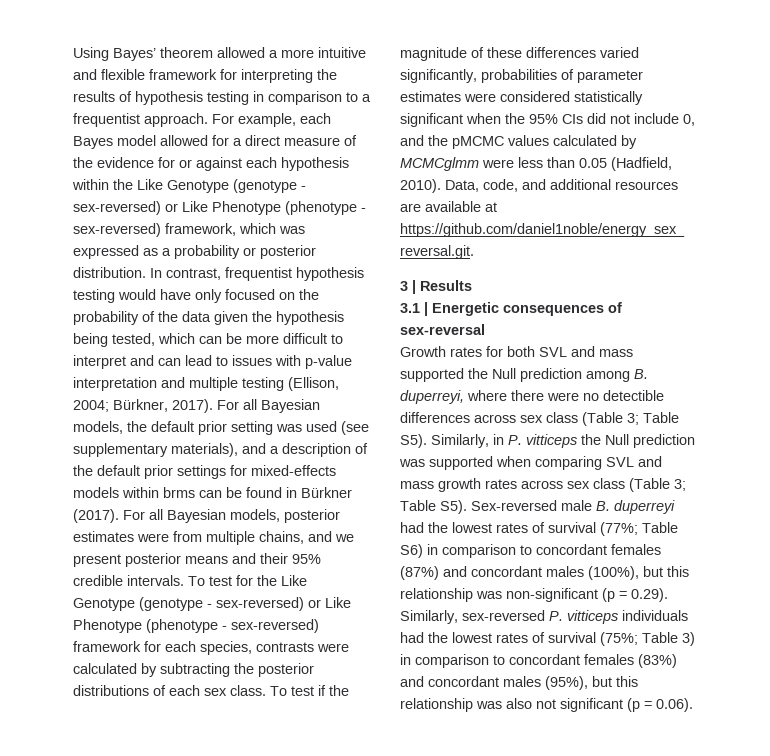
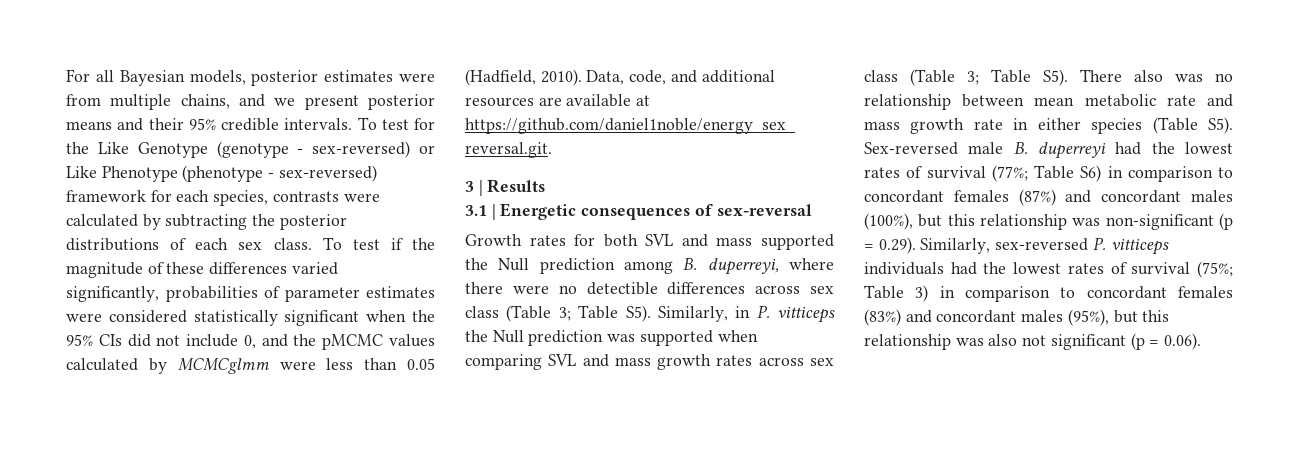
[73,47,366,61] [73,69,337,83] [73,91,371,105] [73,113,331,127] [73,135,357,149] [73,157,349,171] [72,179,306,193] [73,201,366,215] [73,223,305,237] [73,245,316,259] [73,267,364,281] [73,289,319,303] [73,311,344,325] [73,333,343,347] [73,355,352,369] [73,377,339,391] [73,399,320,413] [73,421,369,435] [73,443,368,457] [73,465,336,479] [73,487,352,498] [73,509,119,523] Using Bayes’ theorem allowed a more intuitive and flexible framework for interpreting the results of hypothesis testing in comparison to a frequentist approach. For example, each Bayes model allowed for a direct measure of the evidence for or against each hypothesis within the Like Genotype (genotype - sex-reversed) or Like Phenotype (phenotype - sex-reversed) framework, which was expressed as a probability or posterior distribution. In contrast, frequentist hypothesis testing would have only focused on the probability of the data given the hypothesis being tested, which can be more difficult to interpret and can lead to issues with p-value interpretation and multiple testing (Ellison, 2004; Bürkner, 2017). For all Bayesian models, the default prior setting was used (see supplementary materials), and a description of the default prior settings for mixed-effects models within brms can be found in Bürkner (2017). -> (66, 75) none
(467, 507) none -> [1080,69,1233,82] [864,94,1233,110] [864,117,1233,134] There also was no relationship between mean metabolic rate and mass growth rate in either species (Table S5).

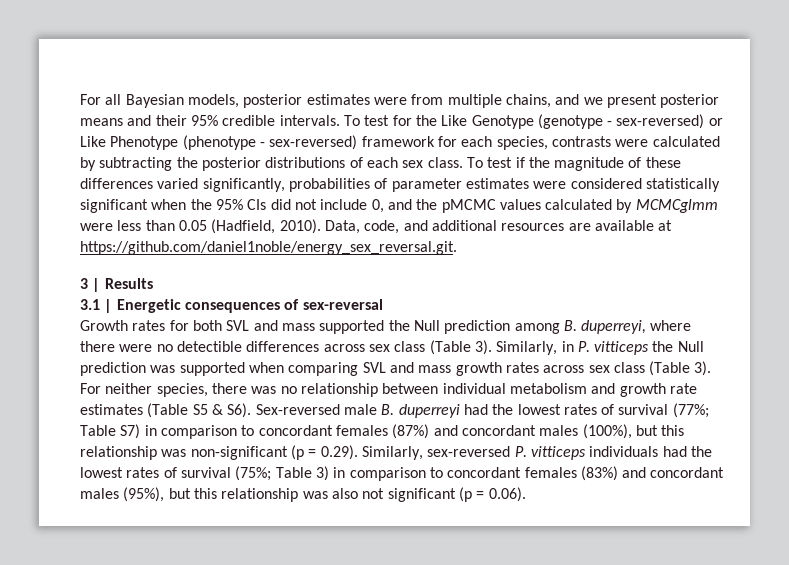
[558,305,651,322] 3; Table S5). -> [474,340,492,355] 3).
[967,69,1233,86] [864,94,1233,110] [864,117,1233,134] 3; Table S5). There also was no relationship between mean metabolic rate and mass growth rate in either species (Table S5). -> [694,361,712,376] [80,383,697,397] [80,403,252,418] 3). For neither species, there was no relationship between individual metabolism and growth rate estimates (Table S5 & S6).
[1080,165,1102,182] S6) -> [120,424,141,439] S7)

